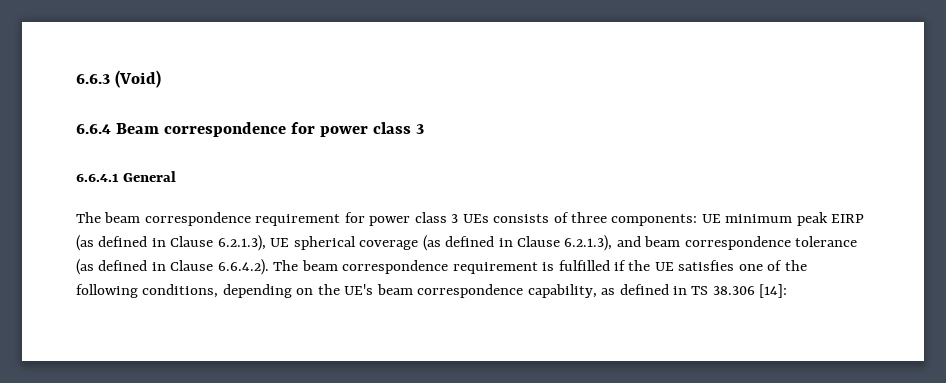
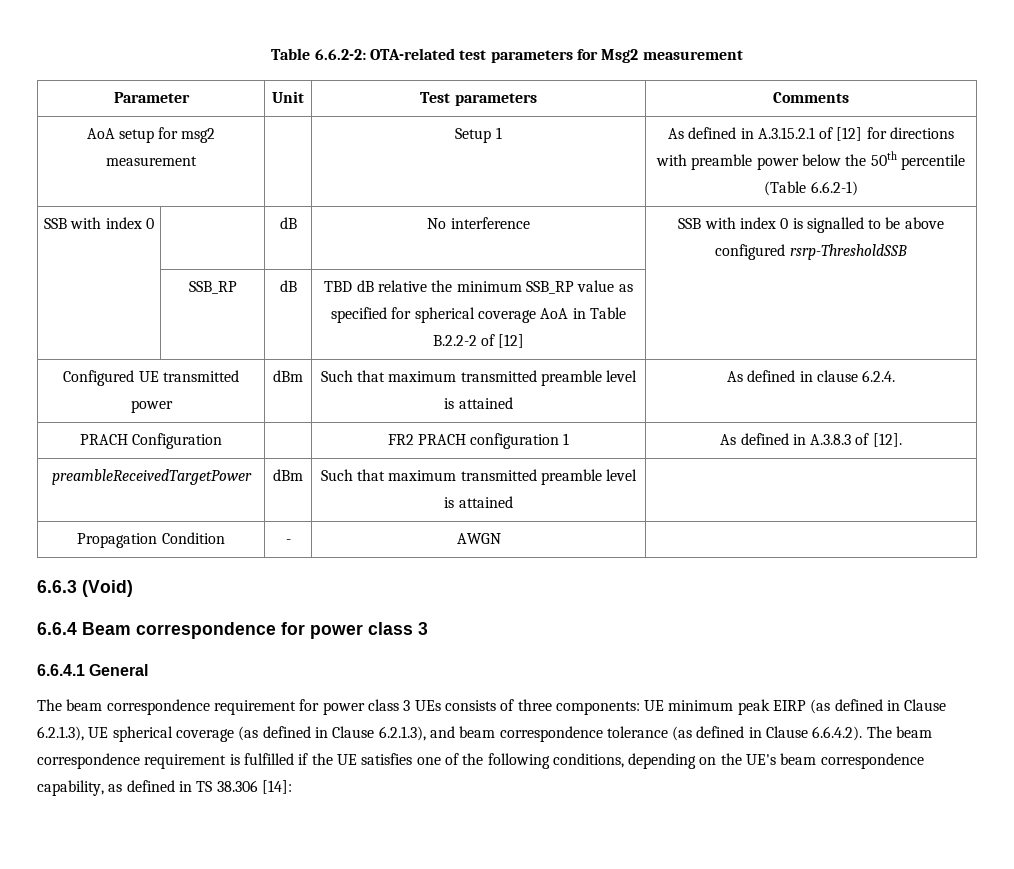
(76, 79) none -> [271,48,743,63] [113,92,190,103] [272,91,304,103] [420,92,537,106] [773,92,849,103] [86,127,216,143] [106,156,197,166] [455,127,502,143] [667,127,955,141] [656,151,965,170] [764,181,858,196] [44,217,154,229] [279,217,297,229] [427,217,530,229] [678,217,944,233] [715,244,907,260] [188,281,237,294] [279,280,297,292] [324,280,633,294] [331,307,626,323] [432,334,525,348] [63,370,239,386] [130,400,173,413] [273,370,303,382] [320,370,638,386] [444,397,513,409] [726,370,896,382] [79,433,223,449] [387,433,570,449] [720,433,902,447] [51,469,252,485] [273,469,303,481] [320,469,638,485] [444,496,513,508] [77,532,225,548] [285,539,291,544] [456,533,501,544] Table 6.6.2-2: OTA-related test parameters for Msg2 measurement // Parameter | Unit | Test parameters | Comments // AoA setup for msg2 measurement | | Setup 1 | As defined in A.3.15.2.1 of [12] for directions with preamble power below the 50th percentile (Table 6.6.2-1) // SSB with index 0 | | dB | No interference | SSB with index 0 is signalled to be above configured rsrp-ThresholdSSB // | SSB_RP | dB | TBD dB relative the minimum SSB_RP value as specified for spherical coverage AoA in Table B.2.2-2 of [12] | // Configured UE transmitted power | dBm | Such that maximum transmitted preamble level is attained | As defined in clause 6.2.4. // PRACH Configuration | | FR2 PRACH configuration 1 | As defined in A.3.8.3 of [12]. // preambleReceivedTargetPower | dBm | Such that maximum transmitted preamble level is attained | // Propagation Condition | - | AWGN | //

